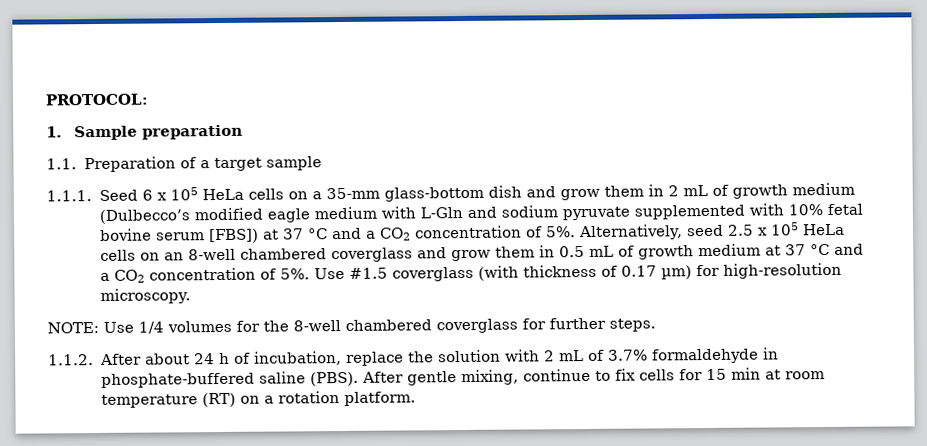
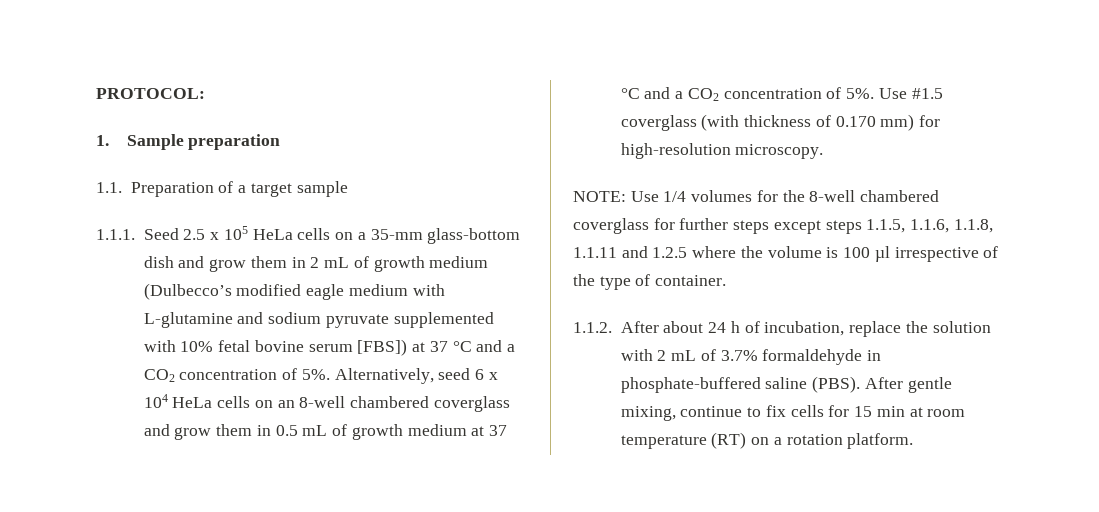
[141,189,153,201] 6 -> [183,229,206,240] 2.5
[419,207,463,219] L-Gln -> [143,312,233,328] L-glutamine
[728,222,800,236] 2.5 x 105 -> [475,369,498,380] [143,394,168,408] 6 x 104
[620,265,692,280] 0.17 µm) -> [835,114,915,131] 0.170 mm)
[609,318,656,332] steps. -> [733,219,993,234] [573,246,999,262] [573,274,727,290] steps except steps 1.1.5, 1.1.6, 1.1.8, 1.1.11 and 1.2.5 where the volume is 100 µl irrespective of the type of container.

